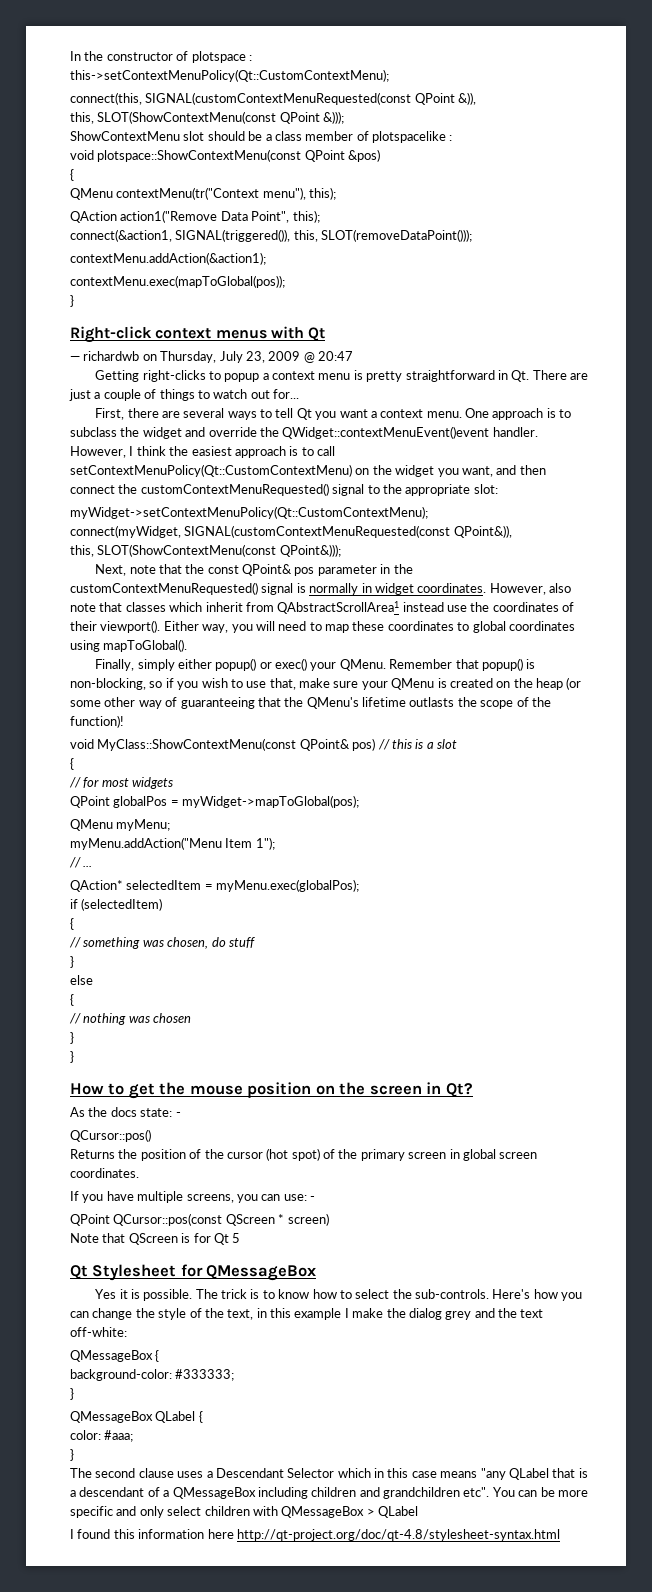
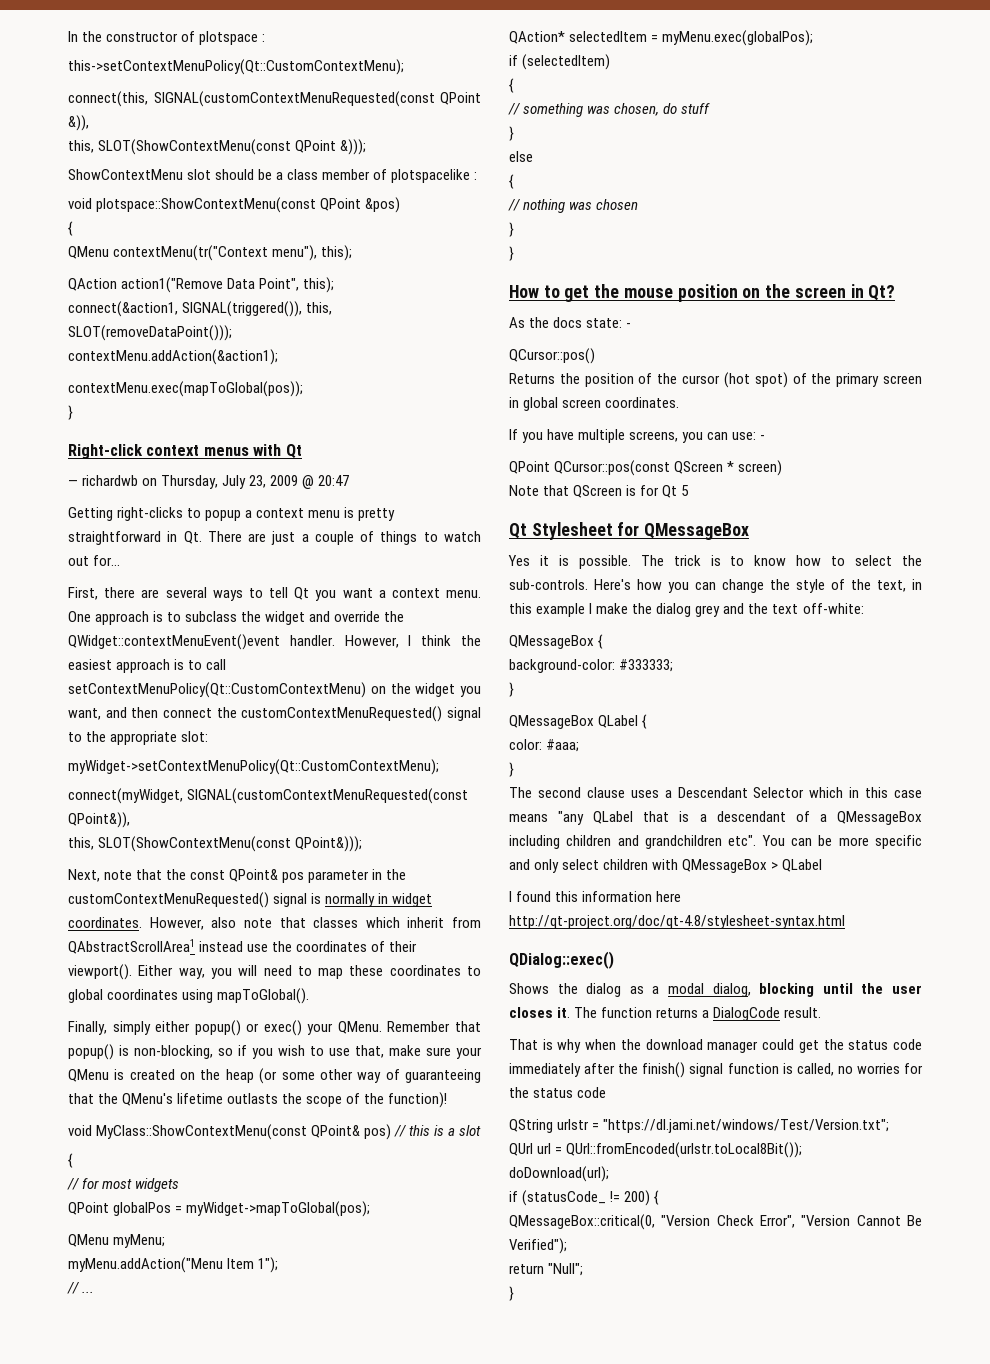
(560, 1535) none -> [509,951,614,969] [509,983,922,997] [509,1007,822,1021] [509,1039,922,1053] [509,1062,924,1078] [509,1087,607,1098] [509,1119,890,1133] [509,1142,803,1158] [509,1166,609,1182] [509,1190,660,1206] [509,1214,922,1230] [509,1238,567,1254] [509,1263,584,1276] [509,1286,514,1301] // QDialog::exec() // Shows the dialog as a modal dialog, blocking until the user closes it. The function returns a DialogCode result. // That is why when the download manager could get the status code immediately after the finish() signal function is called, no worries for the status code // QString urlstr = "https://dl.jami.net/windows/Test/Version.txt"; // QUrl url = QUrl::fromEncoded(urlstr.toLocal8Bit()); // doDownload(url); // if (statusCode_ != 200) { // QMessageBox::critical(0, "Version Check Error", "Version Cannot Be Verified"); // return "Null"; // }

